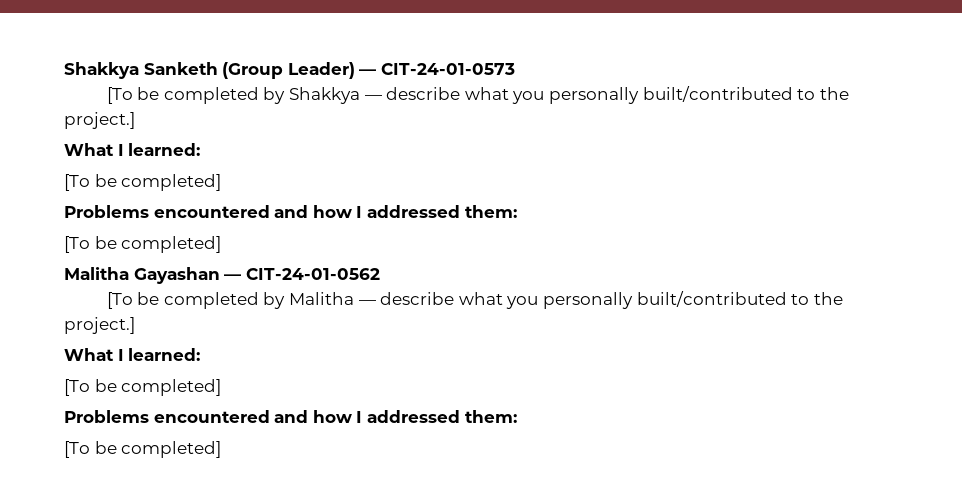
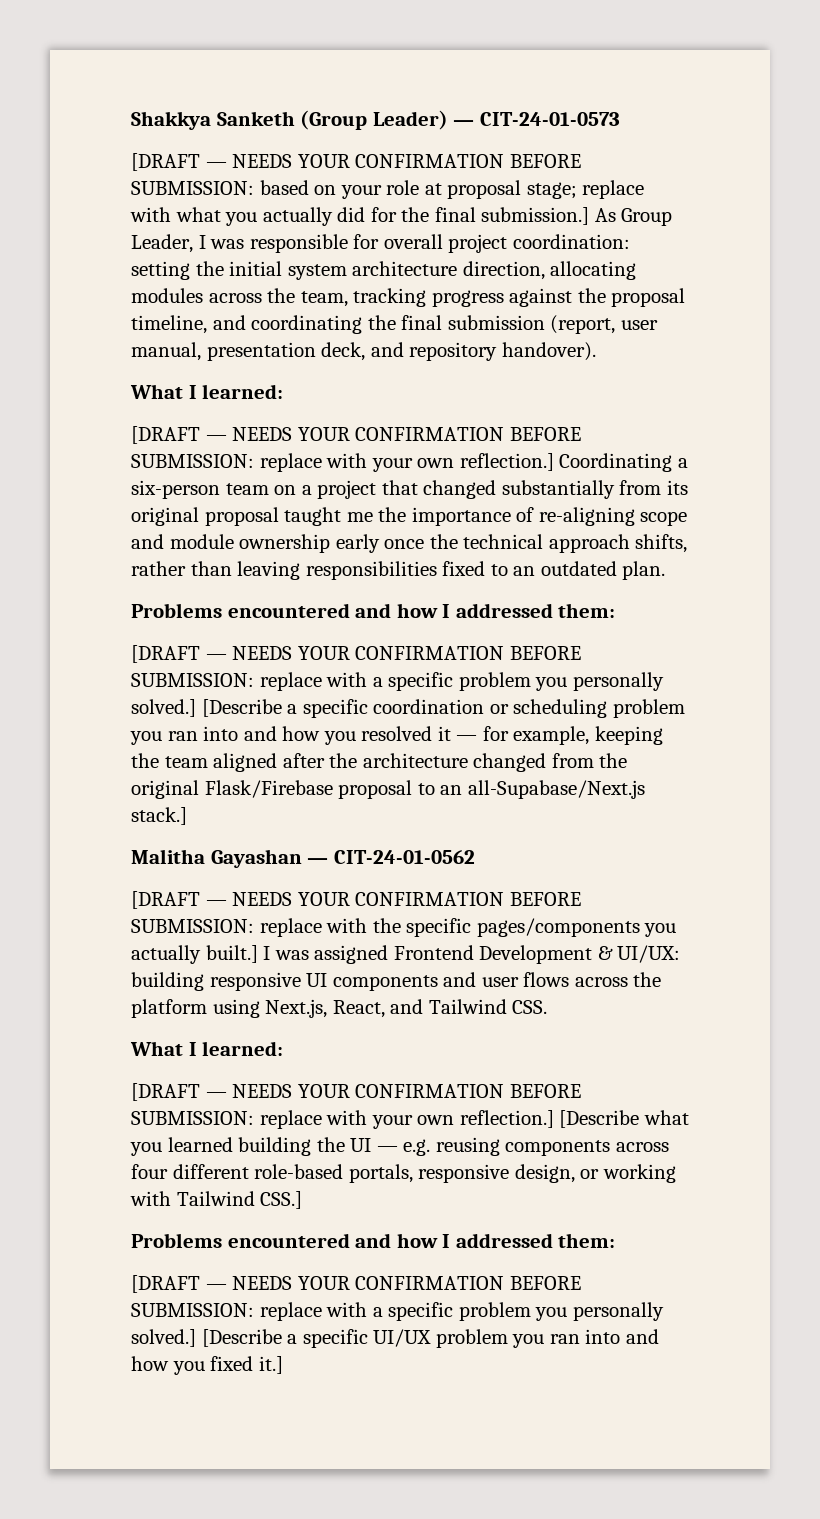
[106,86,849,104] [64,112,135,129] [64,143,201,156] [64,174,222,191] [64,205,517,218] [64,236,222,253] [64,267,380,284] [106,291,843,309] [64,317,135,334] [64,348,201,361] [64,379,222,396] [64,410,517,423] [64,441,222,458] [To be completed by Shakkya — describe what you personally built/contributed to the project.] // What I learned: // [To be completed] // Problems encountered and how I addressed them: // [To be completed] // Malitha Gayashan — CIT-24-01-0562 // [To be completed by Malitha — describe what you personally built/contributed to the project.] // What I learned: // [To be completed] // Problems encountered and how I addressed them: // [To be completed] -> [131,153,581,171] [131,180,645,199] [130,207,673,226] [131,234,630,253] [131,261,637,280] [131,288,686,307] [131,315,658,334] [131,342,596,361] [130,384,284,399] [131,426,581,444] [131,453,688,472] [131,480,688,499] [131,507,688,526] [131,534,688,553] [131,561,666,580] [131,603,616,618] [131,645,581,663] [131,672,664,691] [131,699,685,718] [130,726,663,745] [131,753,628,772] [131,780,645,799] [131,807,187,825] [131,849,475,868] [131,891,581,909] [131,918,677,937] [131,945,681,964] [131,972,662,991] [131,999,548,1018] [130,1041,284,1056] [131,1083,581,1101] [131,1110,689,1129] [130,1137,669,1156] [131,1164,676,1183] [130,1191,303,1209] [131,1233,616,1248] [131,1275,581,1293] [131,1302,664,1321] [131,1329,659,1348] [131,1356,283,1375] [DRAFT — NEEDS YOUR CONFIRMATION BEFORE SUBMISSION: based on your role at proposal stage; replace with what you actually did for the final submission.] As Group Leader, I was responsible for overall project coordination: setting the initial system architecture direction, allocating modules across the team, tracking progress against the proposal timeline, and coordinating the final submission (report, user manual, presentation deck, and repository handover). // What I learned: // [DRAFT — NEEDS YOUR CONFIRMATION BEFORE SUBMISSION: replace with your own reflection.] Coordinating a six-person team on a project that changed substantially from its original proposal taught me the importance of re-aligning scope and module ownership early once the technical approach shifts, rather than leaving responsibilities fixed to an outdated plan. // Problems encountered and how I addressed them: // [DRAFT — NEEDS YOUR CONFIRMATION BEFORE SUBMISSION: replace with a specific problem you personally solved.] [Describe a specific coordination or scheduling problem you ran into and how you resolved it — for example, keeping the team aligned after the architecture changed from the original Flask/Firebase proposal to an all-Supabase/Next.js stack.] // Malitha Gayashan — CIT-24-01-0562 // [DRAFT — NEEDS YOUR CONFIRMATION BEFORE SUBMISSION: replace with the specific pages/components you actually built.] I was assigned Frontend Development & UI/UX: building responsive UI components and user flows across the platform using Next.js, React, and Tailwind CSS. // What I learned: // [DRAFT — NEEDS YOUR CONFIRMATION BEFORE SUBMISSION: replace with your own reflection.] [Describe what you learned building the UI — e.g. reusing components across four different role-based portals, responsive design, or working with Tailwind CSS.] // Problems encountered and how I addressed them: // [DRAFT — NEEDS YOUR CONFIRMATION BEFORE SUBMISSION: replace with a specific problem you personally solved.] [Describe a specific UI/UX problem you ran into and how you fixed it.]

